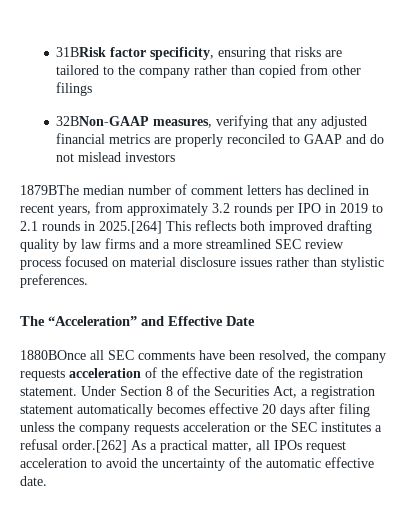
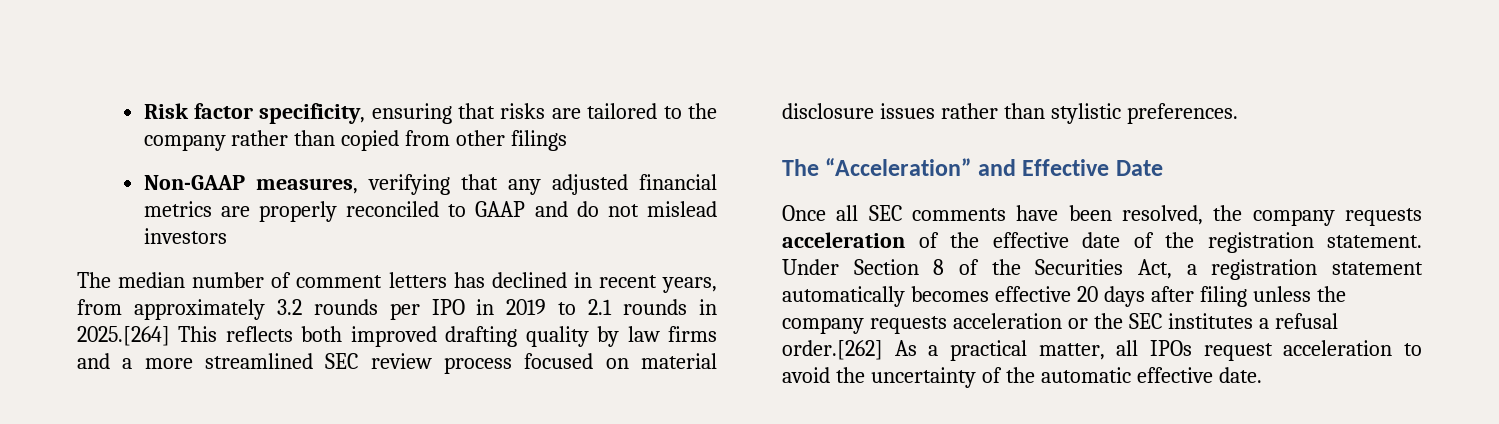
[56,47,107,57] 31BRisk -> [143,103,189,119] Risk
[56,116,150,126] 32BNon-GAAP -> [143,175,245,190] Non-GAAP
[20,185,79,195] 1879BThe -> [77,272,111,288] The
[20,350,86,360] 1880BOnce -> [782,205,826,221] Once

